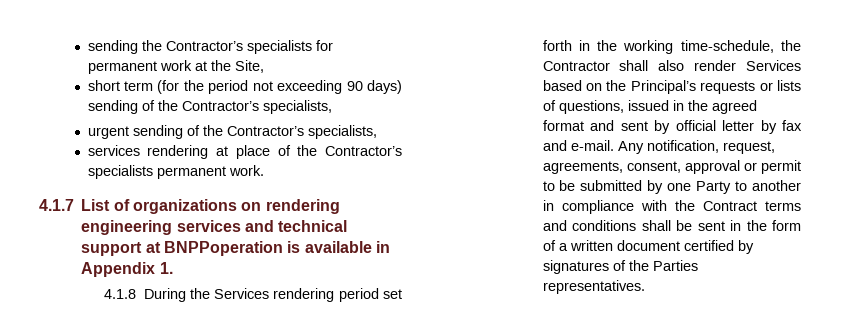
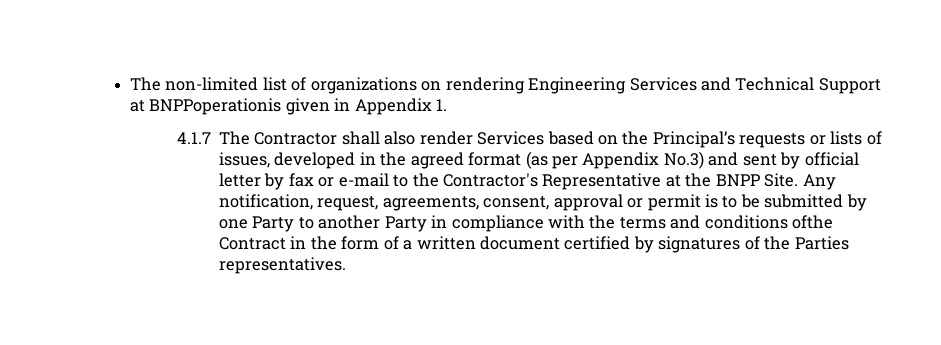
[87,40,333,54] [87,60,264,74] [87,80,402,94] [87,100,332,114] [87,125,377,139] [87,145,402,159] [87,165,264,179] [39,199,340,214] [81,220,348,235] [81,241,390,256] [81,262,173,277] [104,288,402,302] [542,40,801,54] sending the Contractor’s specialists for permanent work at the Site, // short term (for the period not exceeding 90 days) sending of the Contractor’s specialists, // urgent sending of the Contractor’s specialists, // services rendering at place of the Contractor’s specialists permanent work. // 4.1.7 List of organizations on rendering engineering services and technical support at BNPPoperation is available in Appendix 1. // 4.1.8 During the Services rendering period set forth in the working time-schedule, the -> [129,77,881,94] [129,98,448,115] [176,131,250,145] The non-limited list of organizations on rendering Engineering Services and Technical Support at BNPPoperationis given in Appendix 1. // 4.1.7 The
[558,100,669,114] questions, issued -> [218,152,356,169] issues, developed
(584, 125) none -> [525,151,704,169] (as per Appendix No.3)
[542,140,614,151] and e-mail. -> [318,173,799,190] or e-mail to the Contractor's Representative at the BNPP Site.
(801, 167) none -> [704,194,718,208] is
(801, 185) none -> [384,216,427,232] Party
[702,201,757,211] Contract -> (616, 222) none
[641,220,725,231] shall be sent -> [792,215,834,229] [218,237,286,250] ofthe Contract

